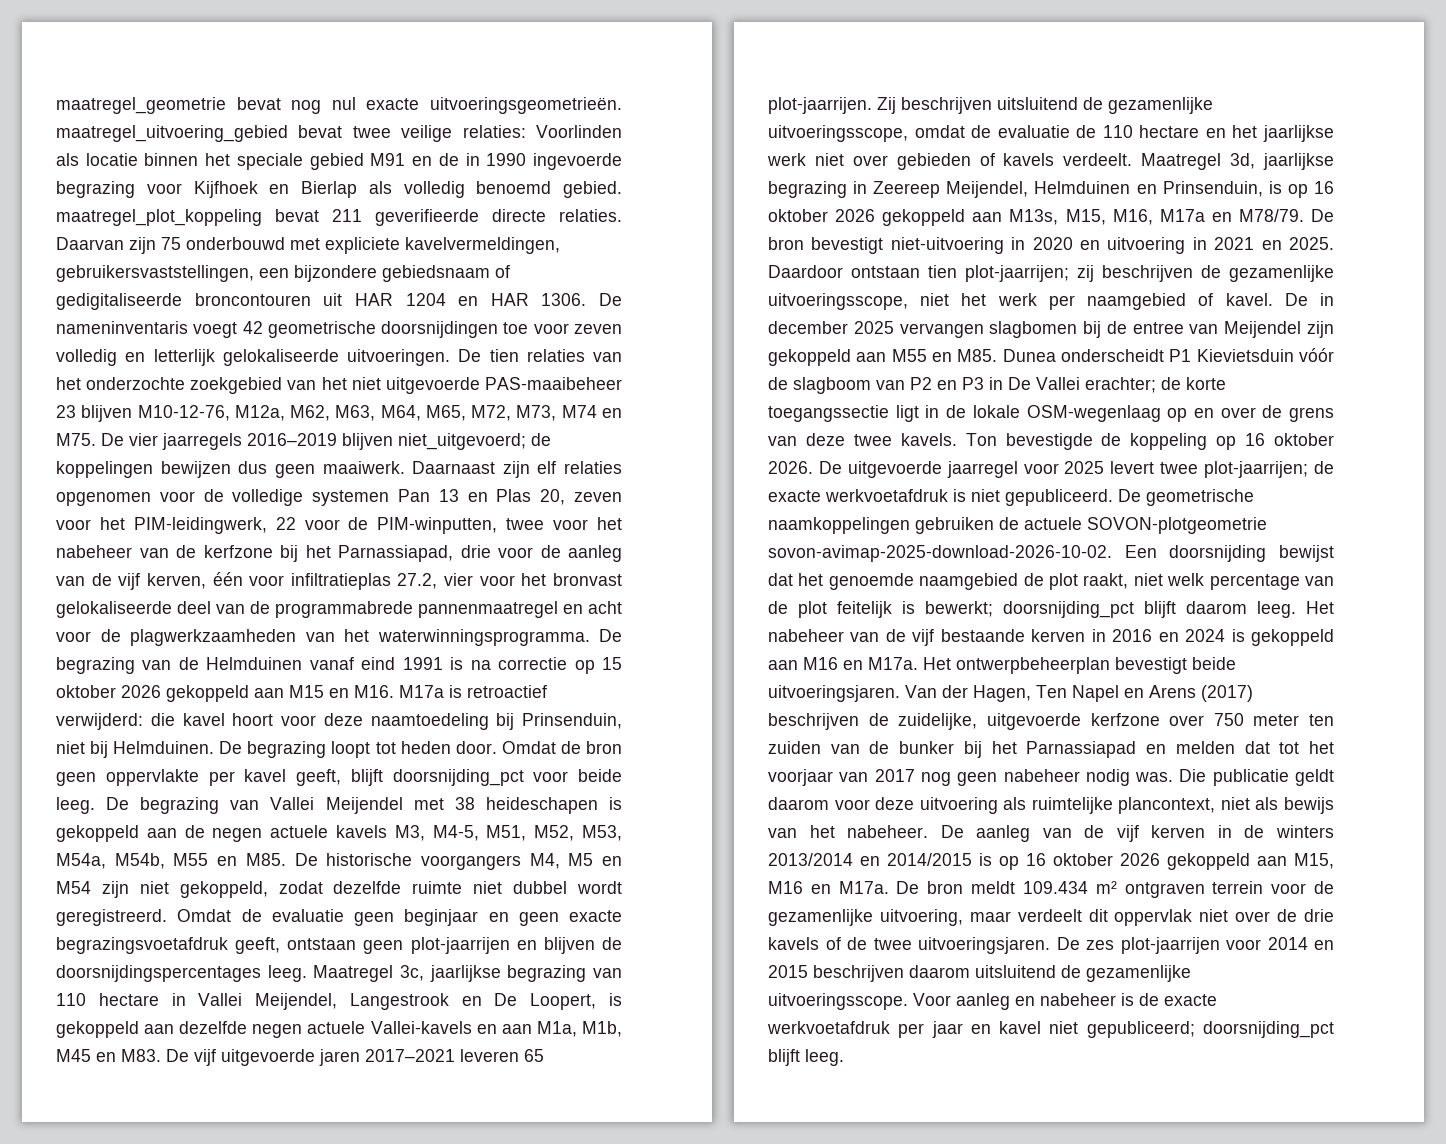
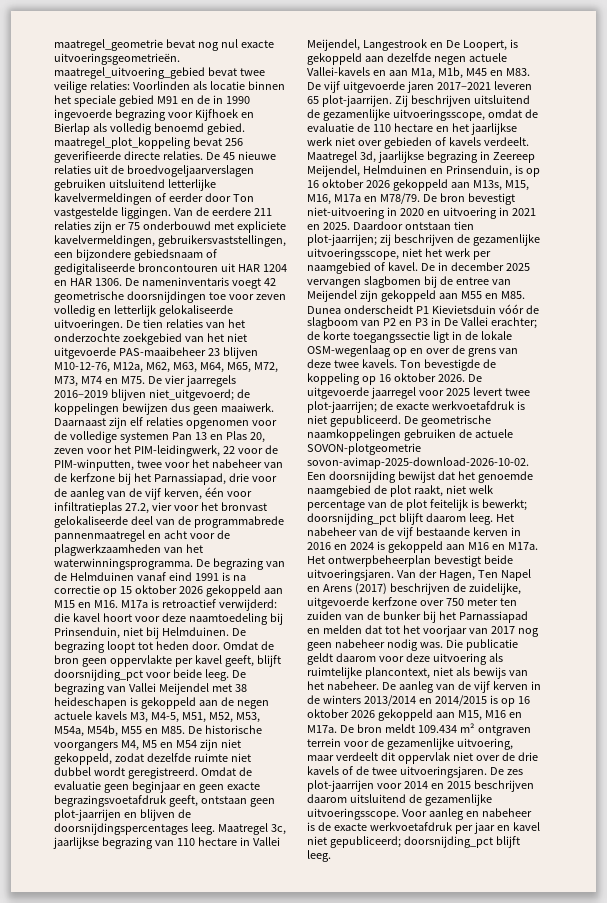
[332,209,362,222] 211 -> [224,138,243,146] 256
[56,237,156,254] Daarvan zijn -> [205,151,276,160] [54,165,254,177] [54,179,216,191] [54,193,254,205] [54,207,272,219] [54,221,126,233] De 45 nieuwe relaties uit de broedvogeljaarverslagen gebruiken uitsluitend letterlijke kavelvermeldingen of eerder door Ton vastgestelde liggingen. Van de eerdere 211 relaties zijn er

